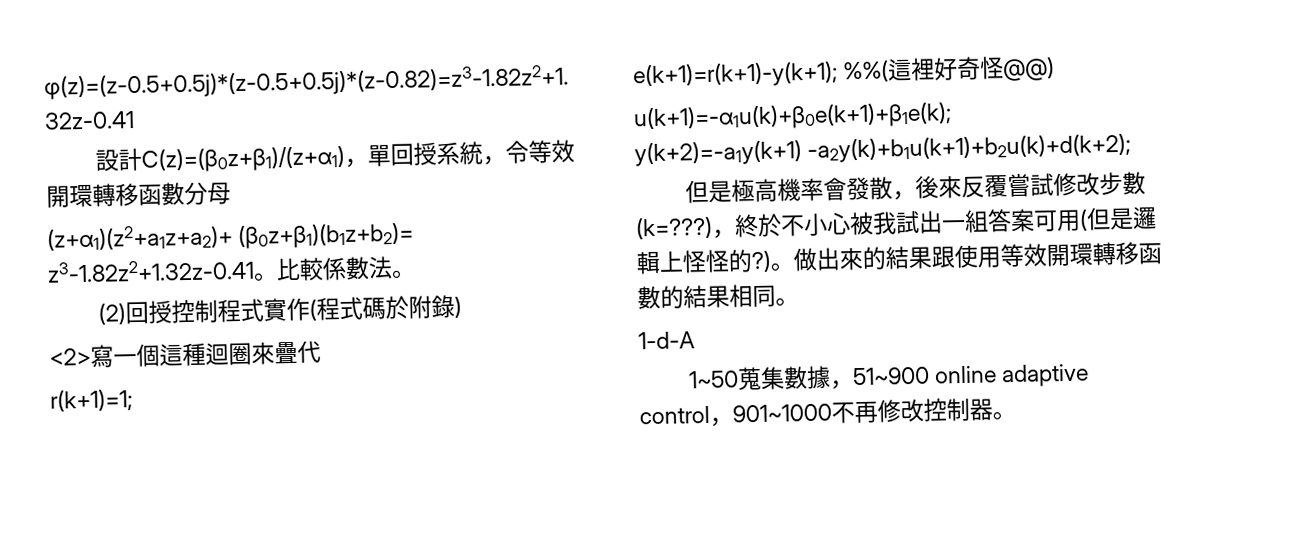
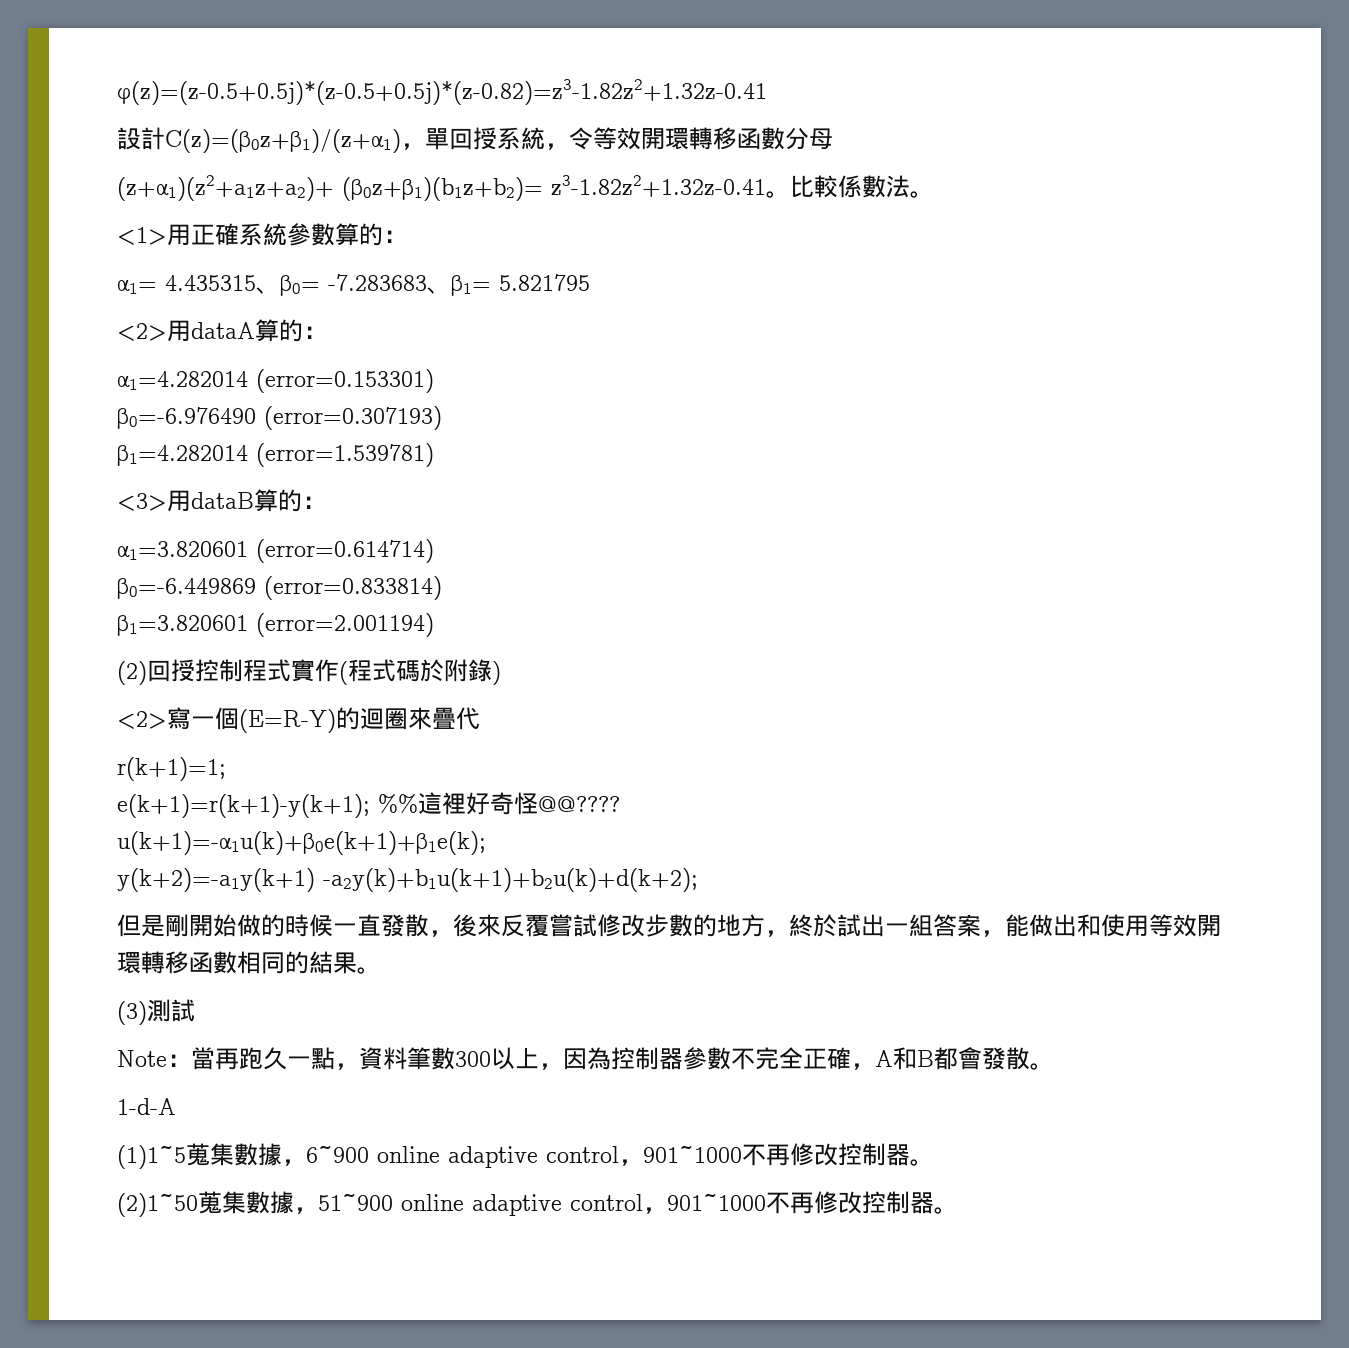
(416, 274) none -> [117,223,407,246] [117,274,590,296] [117,319,327,342] [117,369,434,393] [117,406,442,430] [117,443,434,467] [117,489,326,512] [117,539,434,563] [117,576,442,600] [117,613,434,637] // <1>用正確系統參數算的： // α1= 4.435315、β0= -7.283683、β1= 5.821795 // <2>用dataA算的： // α1=4.282014 (error=0.153301) // β0=-6.976490 (error=0.307193) // β1=4.282014 (error=1.539781) // <3>用dataB算的： // α1=3.820601 (error=0.614714) // β0=-6.449869 (error=0.833814) // β1=3.820601 (error=2.001194)
[159,342,206,367] 這種 -> [239,707,360,733] (E=R-Y)的
[842,60,890,83] %%( -> [378,794,418,813] %%
[1002,57,1056,82] @@) -> [538,796,620,812] @@????
[730,177,847,203] 極高機率會 -> [165,914,381,937] 剛開始做的時候一直
[635,206,1157,240] [636,246,955,275] (k=???)，終於不小心被我試出一組答案可用(但是邏輯上怪怪的?)。做出來的結果跟 -> [693,914,1101,937] 的地方，終於試出一組答案，能做出和
[660,284,799,309] [638,331,695,350] [687,370,739,389] 的結果相同。 // 1-d-A // 1~50 -> [237,951,381,974] [117,999,195,1025] [117,1047,1054,1070] [117,1098,176,1115] [117,1143,934,1169] [117,1193,198,1217] 相同的結果。 // (3)測試 // Note：當再跑久一點，資料筆數300以上，因為控制器參數不完全正確，A和B都會發散。 // 1-d-A // (1)1~5蒐集數據，6~900 online adaptive control，901~1000不再修改控制器。 // (2)1~50

